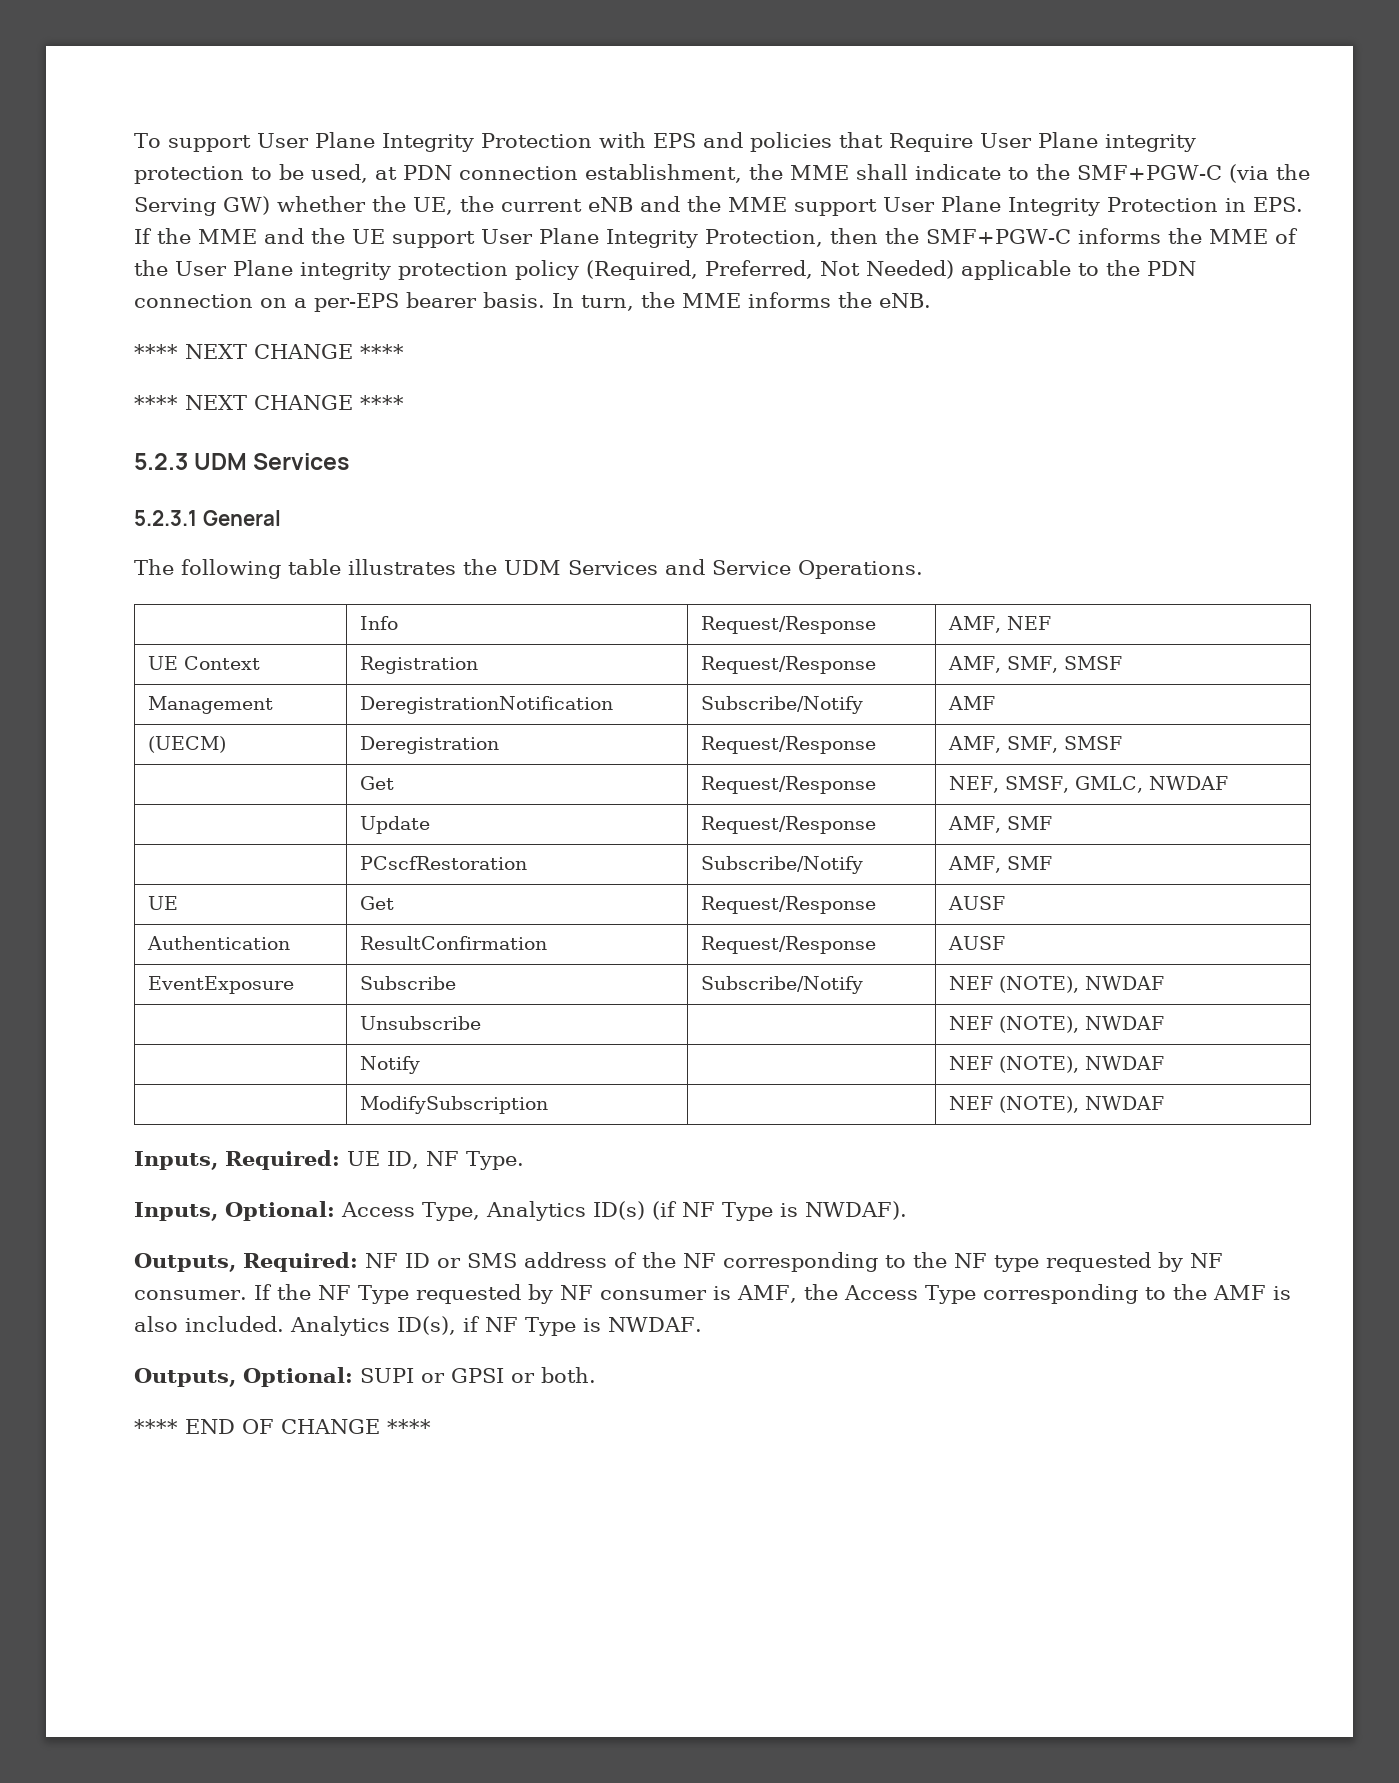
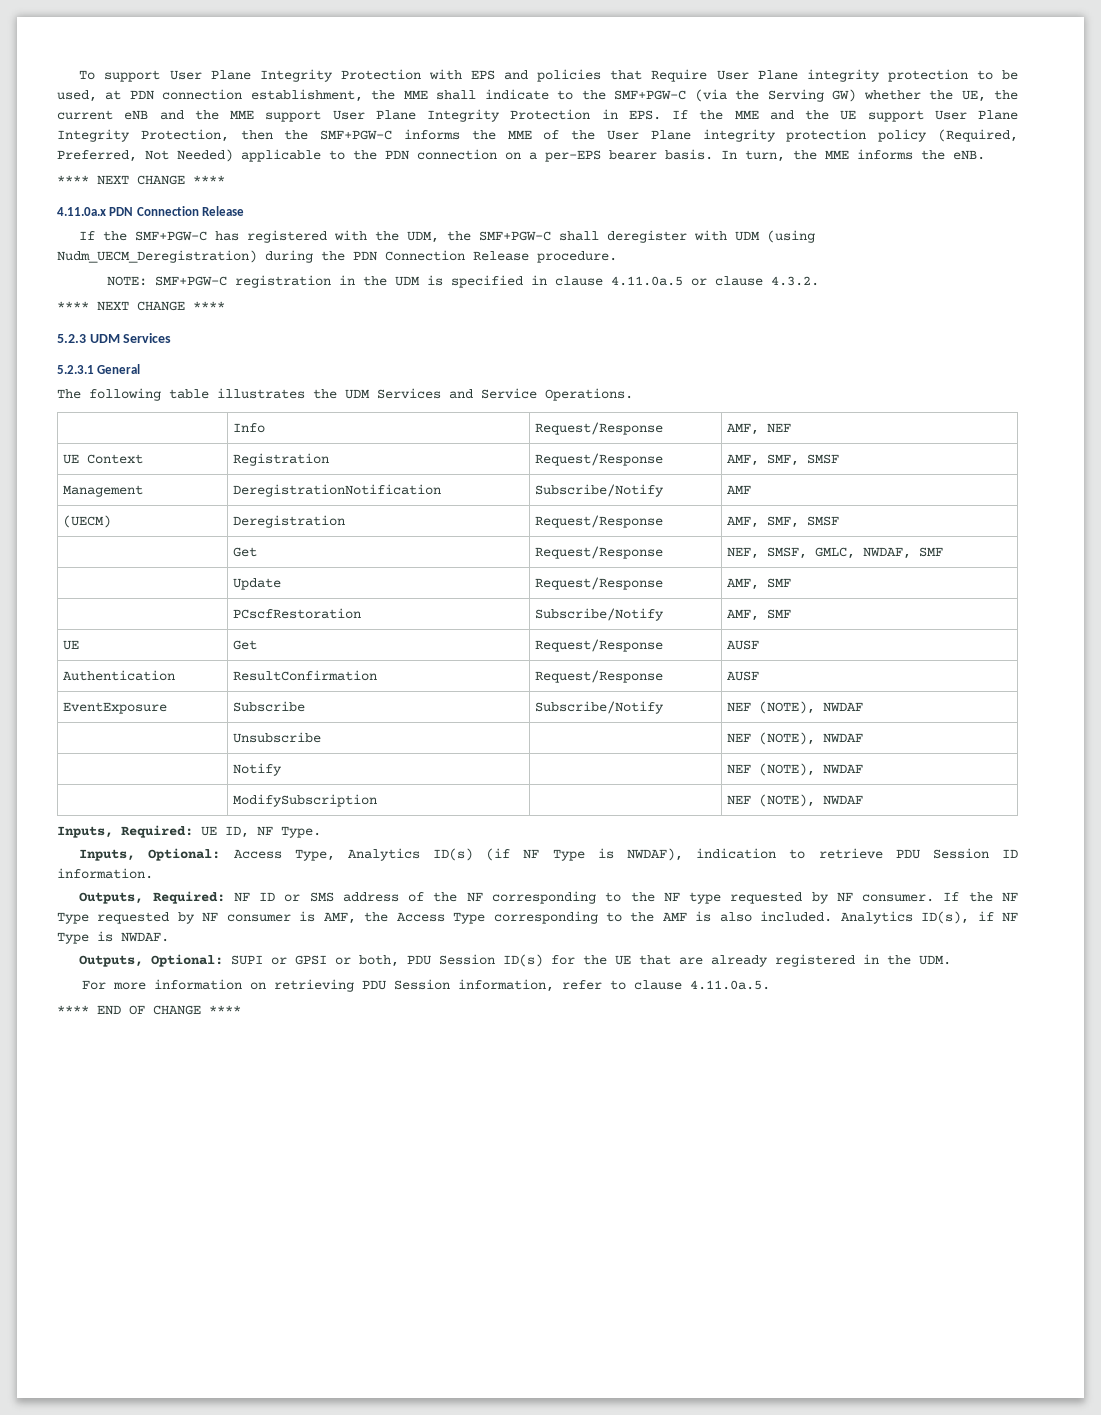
(404, 351) none -> [57,206,245,216] [79,230,816,243] [57,250,617,263] [106,275,819,288] // 4.11.0a.x PDN Connection Release // If the SMF+PGW-C has registered with the UDM, the SMF+PGW-C shall deregister with UDM (using Nudm_UECM_Deregistration) during the PDN Connection Release procedure. // NOTE: SMF+PGW-C registration in the UDM is specified in clause 4.11.0a.5 or clause 4.3.2.
[1149,776,1229,790] NWDAF -> [863,547,944,559] NWDAF, SMF
[805,1201,907,1220] NWDAF). -> [626,848,1019,861] [57,868,153,879] NWDAF), indication to retrieve PDU Session ID information.
[541,1367,596,1383] both. -> [359,954,952,967] [81,979,770,992] both, PDU Session ID(s) for the UE that are already registered in the UDM. // For more information on retrieving PDU Session information, refer to clause 4.11.0a.5.

